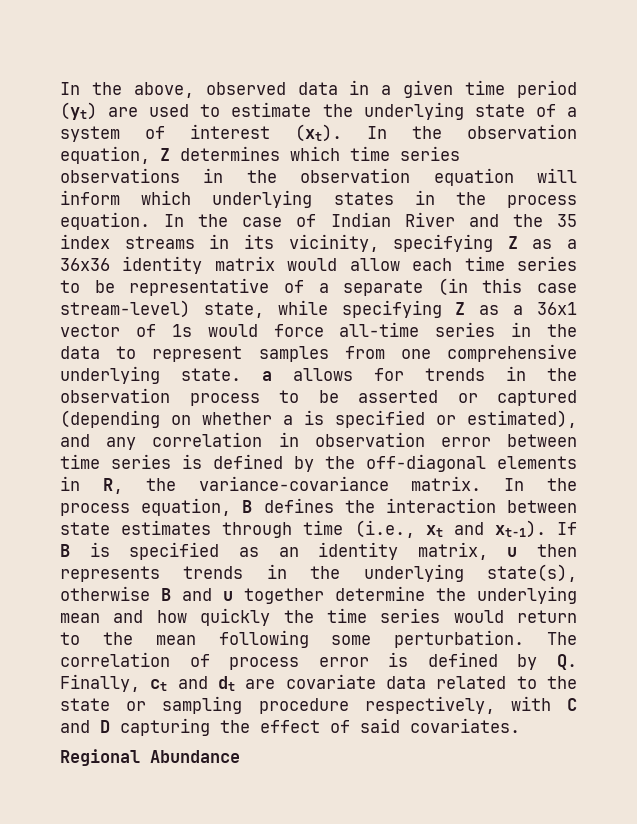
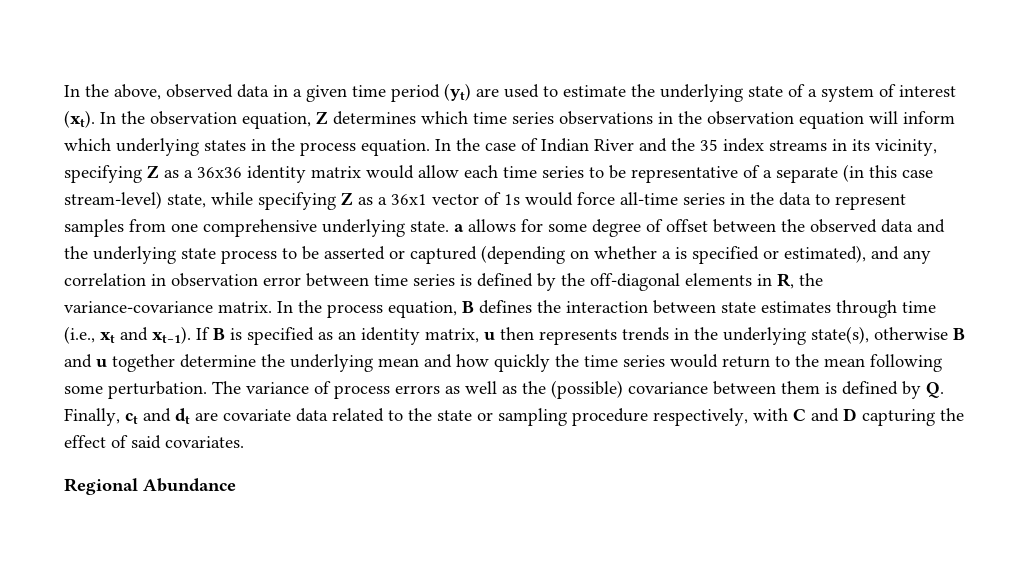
[425,366,577,381] [60,388,170,403] trends in the observation -> [548,219,945,237] [64,246,216,264] some degree of offset between the observed data and the underlying state
[60,652,170,667] correlation -> [246,382,309,394] variance
[318,657,369,667] error -> [395,380,820,399] errors as well as the (possible) covariance between them

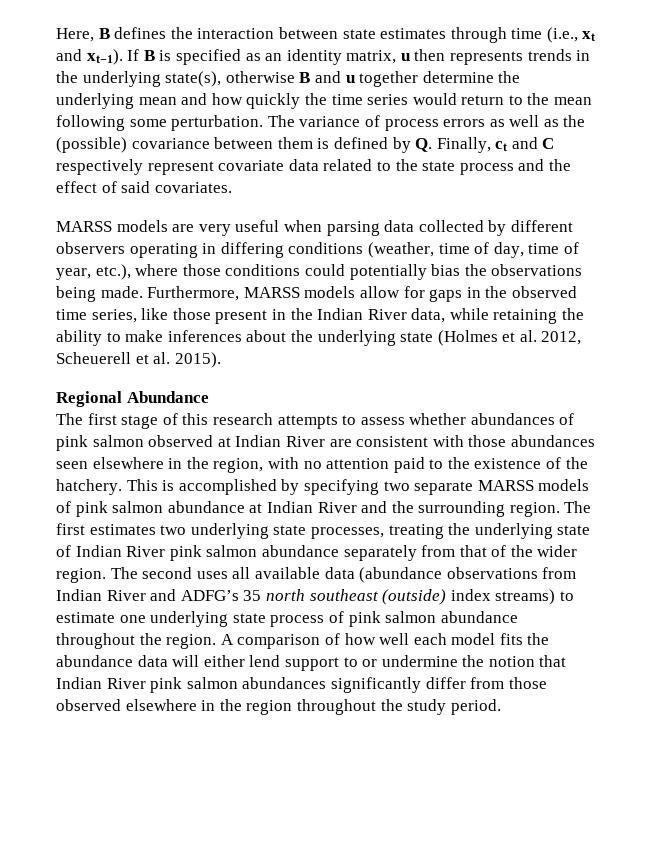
[64,83,956,102] [64,110,955,129] [64,138,937,156] [64,164,933,183] [64,191,906,210] [64,219,945,237] [64,245,931,264] [64,273,823,291] [64,300,457,318] In the above, observed data in a given time period (yt) are used to estimate the underlying state of a system of interest (xt). In the observation equation, Z determines which time series observations in the observation equation will inform which underlying states in the process equation. In the case of Indian River and the 35 index streams in its vicinity, specifying Z as a 36x36 identity matrix would allow each time series to be representative of a separate (in this case stream-level) state, while specifying Z as a 36x1 vector of 1s would force all-time series in the data to represent samples from one comprehensive underlying state. a allows for some degree of offset between the observed data and the underlying state process to be asserted or captured (depending on whether a is specified or estimated), and any correlation in observation error between time series is defined by the off-diagonal elements in R, the variance-covariance matrix. In the process equation, -> [56,28,94,42] Here,
[175,408,218,424] dt are -> [542,138,555,149] [56,159,214,175] C respectively represent
[477,408,935,426] or sampling procedure respectively, with C and D capturing -> [459,159,545,175] process and
[64,478,236,495] Regional Abundance -> [56,220,573,236] [56,242,579,258] [56,264,583,280] [56,286,577,302] [56,308,585,324] [56,330,582,346] [56,352,221,368] [56,391,209,407] [56,413,575,429] [56,435,595,451] [56,457,588,473] [56,479,590,495] [56,501,592,517] [56,523,591,539] [56,545,578,561] [56,567,577,583] [56,589,574,605] [56,611,518,627] [56,633,550,649] [56,655,567,671] [56,677,547,693] [56,699,501,715] MARSS models are very useful when parsing data collected by different observers operating in differing conditions (weather, time of day, time of year, etc.), where those conditions could potentially bias the observations being made. Furthermore, MARSS models allow for gaps in the observed time series, like those present in the Indian River data, while retaining the ability to make inferences about the underlying state (Holmes et al. 2012, Scheuerell et al. 2015). // Regional Abundance // The first stage of this research attempts to assess whether abundances of pink salmon observed at Indian River are consistent with those abundances seen elsewhere in the region, with no attention paid to the existence of the hatchery. This is accomplished by specifying two separate MARSS models of pink salmon abundance at Indian River and the surrounding region. The first estimates two underlying state processes, treating the underlying state of Indian River pink salmon abundance separately from that of the wider region. The second uses all available data (abundance observations from Indian River and ADFG’s 35 north southeast (outside) index streams) to estimate one underlying state process of pink salmon abundance throughout the region. A comparison of how well each model fits the abundance data will either lend support to or undermine the notion that Indian River pink salmon abundances significantly differ from those observed elsewhere in the region throughout the study period.

